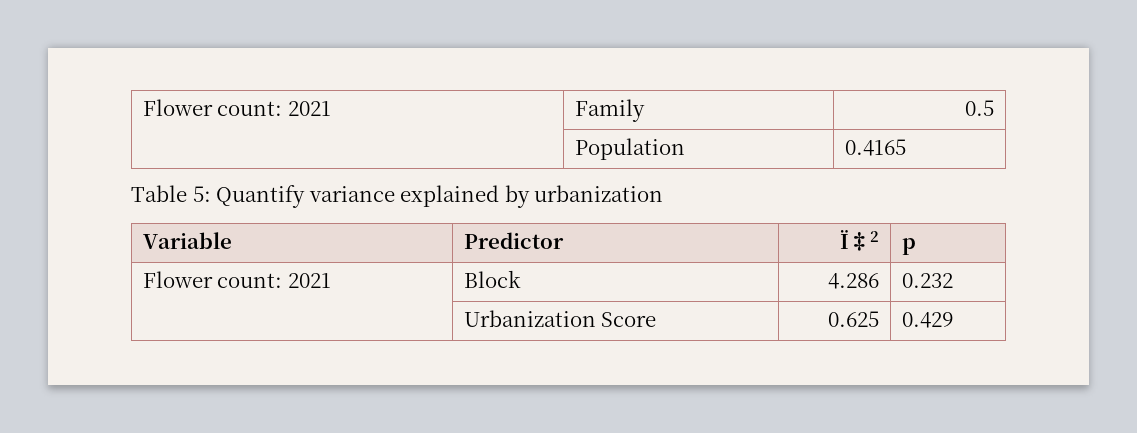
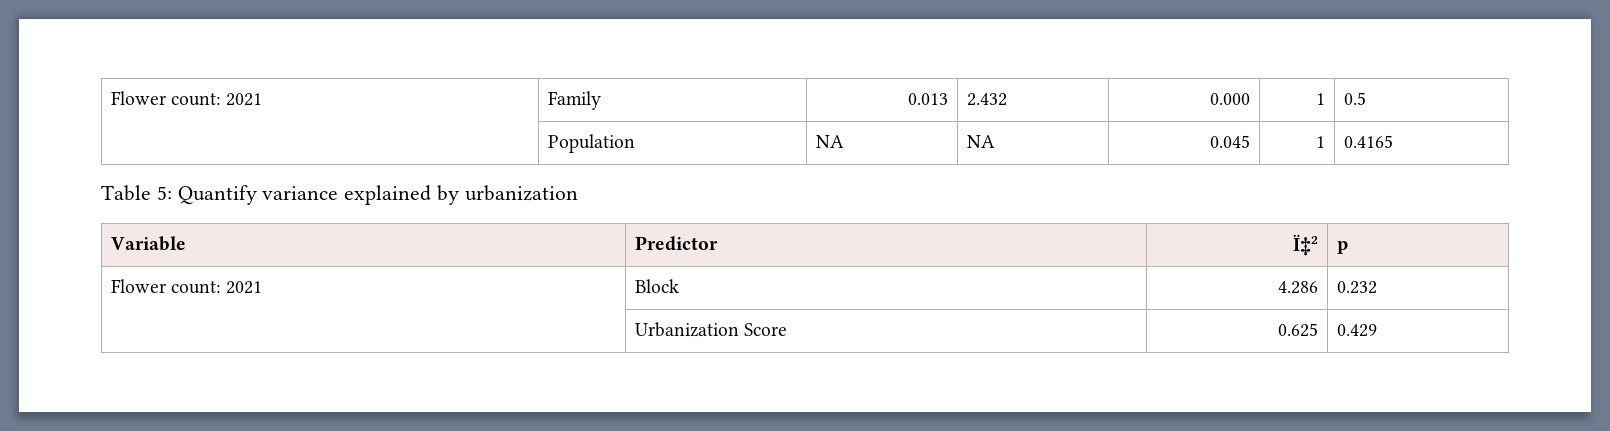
[965,100,995,116] [574,138,685,160] 0.5 // | Population -> [908,93,949,105] [966,93,1007,106] [1210,93,1251,105] [1316,93,1326,105] [1343,92,1366,105] [547,134,635,153] [815,135,844,148] [966,135,995,148] [1210,135,1251,148] [1316,136,1326,148] 0.013 | 2.432 | 0.000 | 1 | 0.5 // | Population | NA | NA | 0.045 | 1

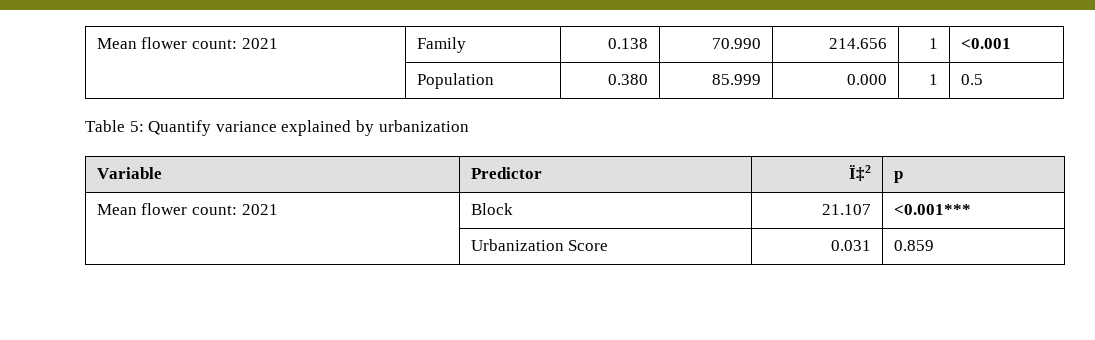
[110,91,166,105] Flower -> [96,37,188,49] Mean flower
[908,93,949,105] [966,93,1007,106] [1210,93,1251,105] [1316,93,1326,105] [1343,92,1366,105] [547,134,635,153] [815,135,844,148] [966,135,995,148] [1210,135,1251,148] [1316,136,1326,148] [1343,135,1393,148] 0.013 | 2.432 | 0.000 | 1 | 0.5 // | Population | NA | NA | 0.045 | 1 | 0.4165 -> [608,38,649,49] [712,38,762,49] [829,38,888,49] [929,38,939,49] [960,38,1011,49] [416,73,494,89] [608,74,649,85] [712,74,762,85] [847,74,888,85] [929,74,939,85] [960,74,983,85] 0.138 | 70.990 | 214.656 | 1 | <0.001 // | Population | 0.380 | 85.999 | 0.000 | 1 | 0.5
[110,279,166,293] Flower -> [96,203,188,215] Mean flower
[1278,281,1319,294] [1336,281,1377,294] 4.286 | 0.232 -> [822,204,872,215] [893,204,971,215] 21.107 | <0.001***
[1278,323,1319,337] [1336,324,1377,337] 0.625 | 0.429 -> [831,240,872,251] [893,240,934,251] 0.031 | 0.859

